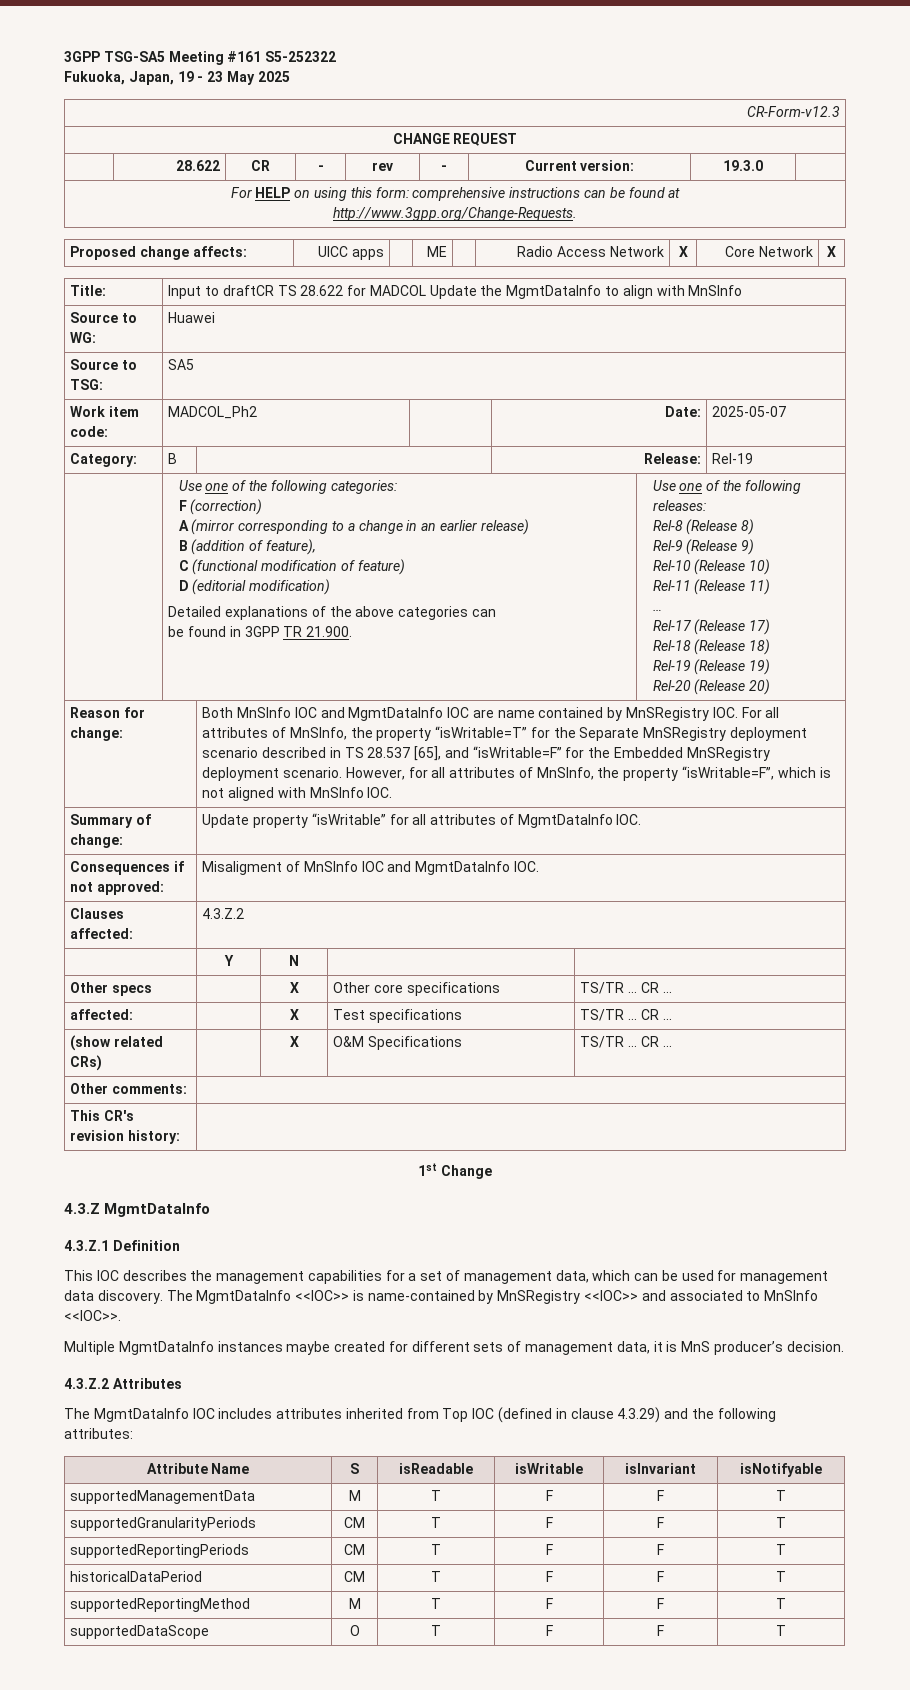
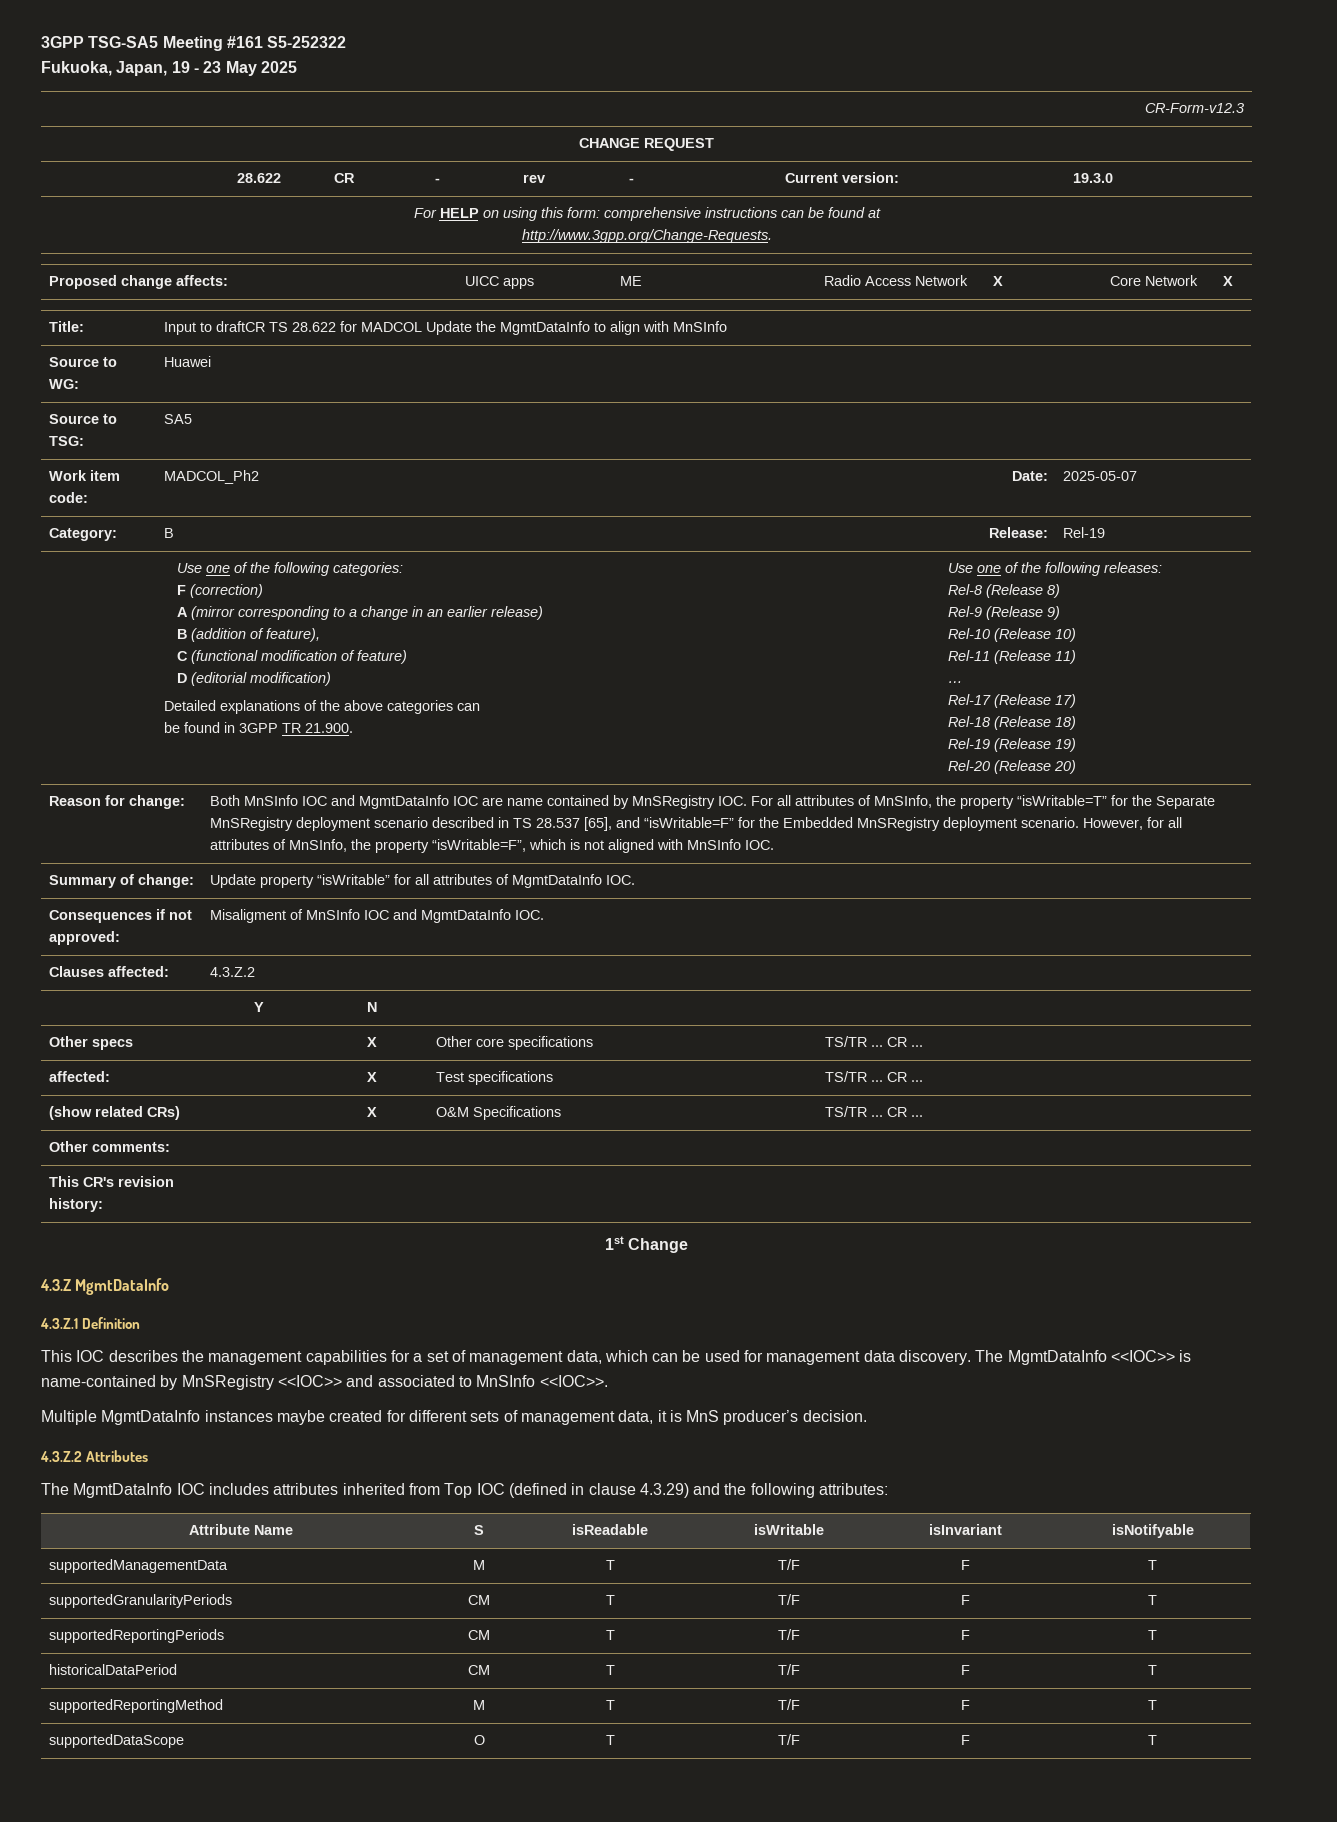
[545,1490,553,1501] F -> [778,1559,800,1570] T/F
[545,1517,553,1528] F -> [778,1594,800,1605] T/F
[545,1544,553,1555] F -> [778,1629,800,1640] T/F
[545,1571,553,1582] F -> [778,1664,800,1675] T/F
[545,1598,553,1609] F -> [778,1699,800,1710] T/F
[545,1625,553,1636] F -> [778,1734,800,1745] T/F

